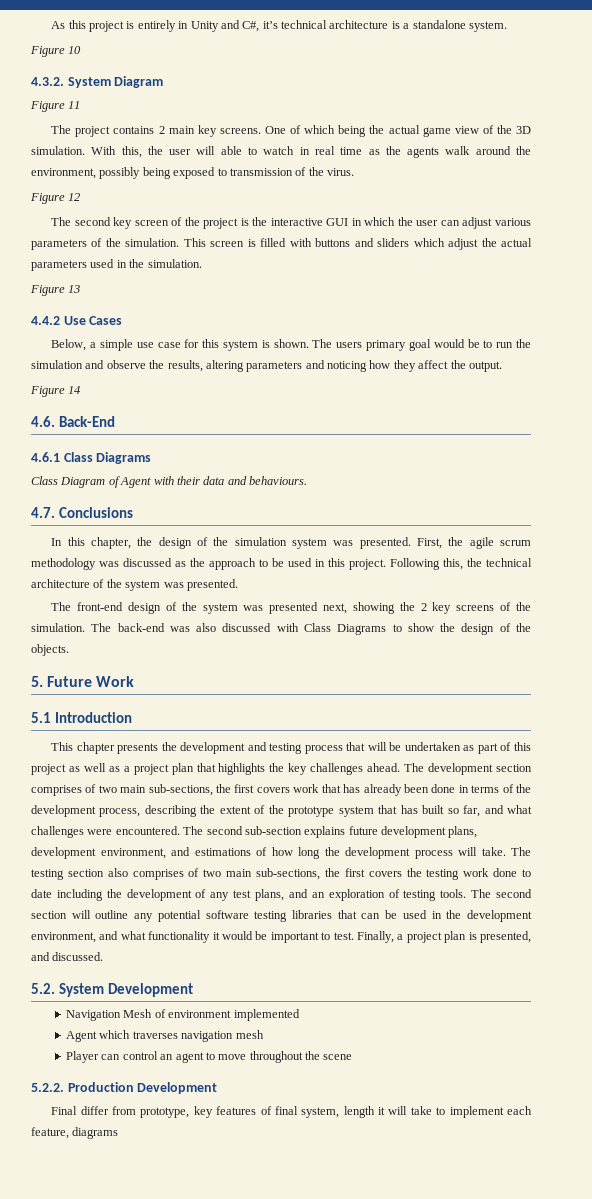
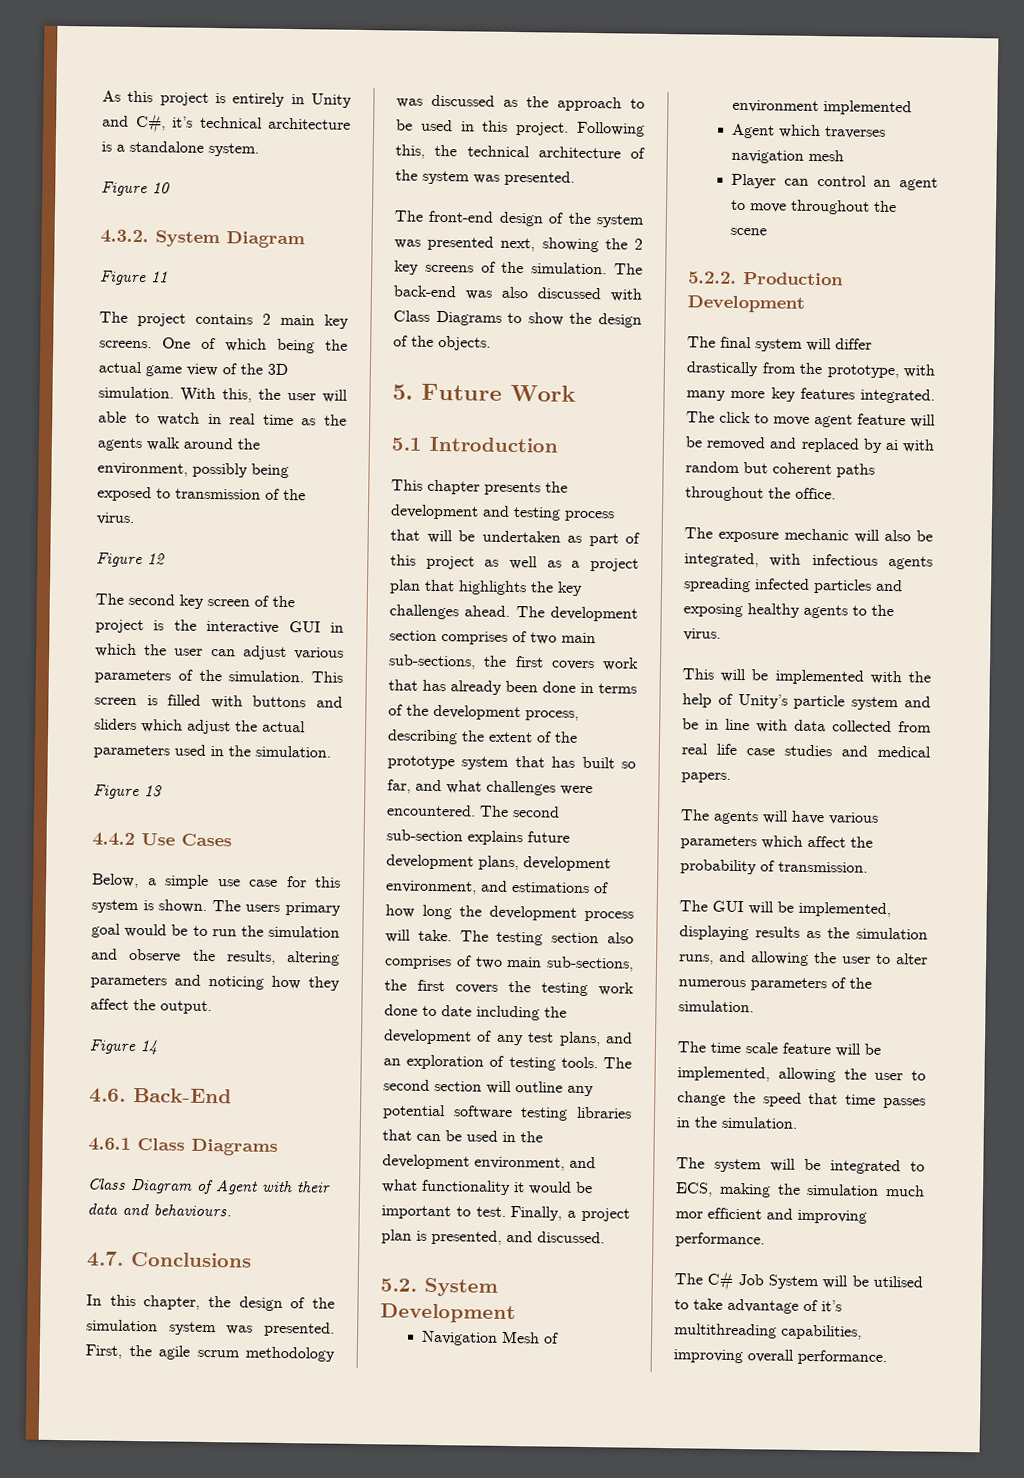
[51,1106,533,1118] [31,1127,119,1139] Final differ from prototype, key features of final system, length it will take to implement each feature, diagrams -> [687,336,872,352] [686,361,936,379] [686,387,935,404] [686,411,936,428] [685,436,935,453] [685,461,875,478] [685,486,836,502] [684,527,933,543] [684,552,933,570] [683,577,903,594] [683,603,894,619] [683,628,721,641] [682,668,931,685] [682,693,931,711] [682,718,932,733] [681,743,931,758] [681,772,731,783] [680,809,879,825] [680,835,873,850] [680,859,868,875] [679,900,891,918] [679,925,928,941] [679,950,928,966] [678,977,872,992] [678,1000,754,1013] [677,1041,881,1057] [677,1066,926,1083] [677,1091,926,1109] [676,1116,798,1129] [676,1157,925,1175] [675,1182,925,1198] [675,1207,867,1224] [675,1232,765,1248] [674,1270,923,1291] [674,1298,842,1314] [674,1323,862,1340] [673,1349,887,1366] The final system will differ drastically from the prototype, with many more key features integrated. The click to move agent feature will be removed and replaced by ai with random but coherent paths throughout the office. // The exposure mechanic will also be integrated, with infectious agents spreading infected particles and exposing healthy agents to the virus. // This will be implemented with the help of Unity’s particle system and be in line with data collected from real life case studies and medical papers. // The agents will have various parameters which affect the probability of transmission. // The GUI will be implemented, displaying results as the simulation runs, and allowing the user to alter numerous parameters of the simulation. // The time scale feature will be implemented, allowing the user to change the speed that time passes in the simulation. // The system will be integrated to ECS, making the simulation much mor efficient and improving performance. // The C# Job System will be utilised to take advantage of it’s multithreading capabilities, improving overall performance.

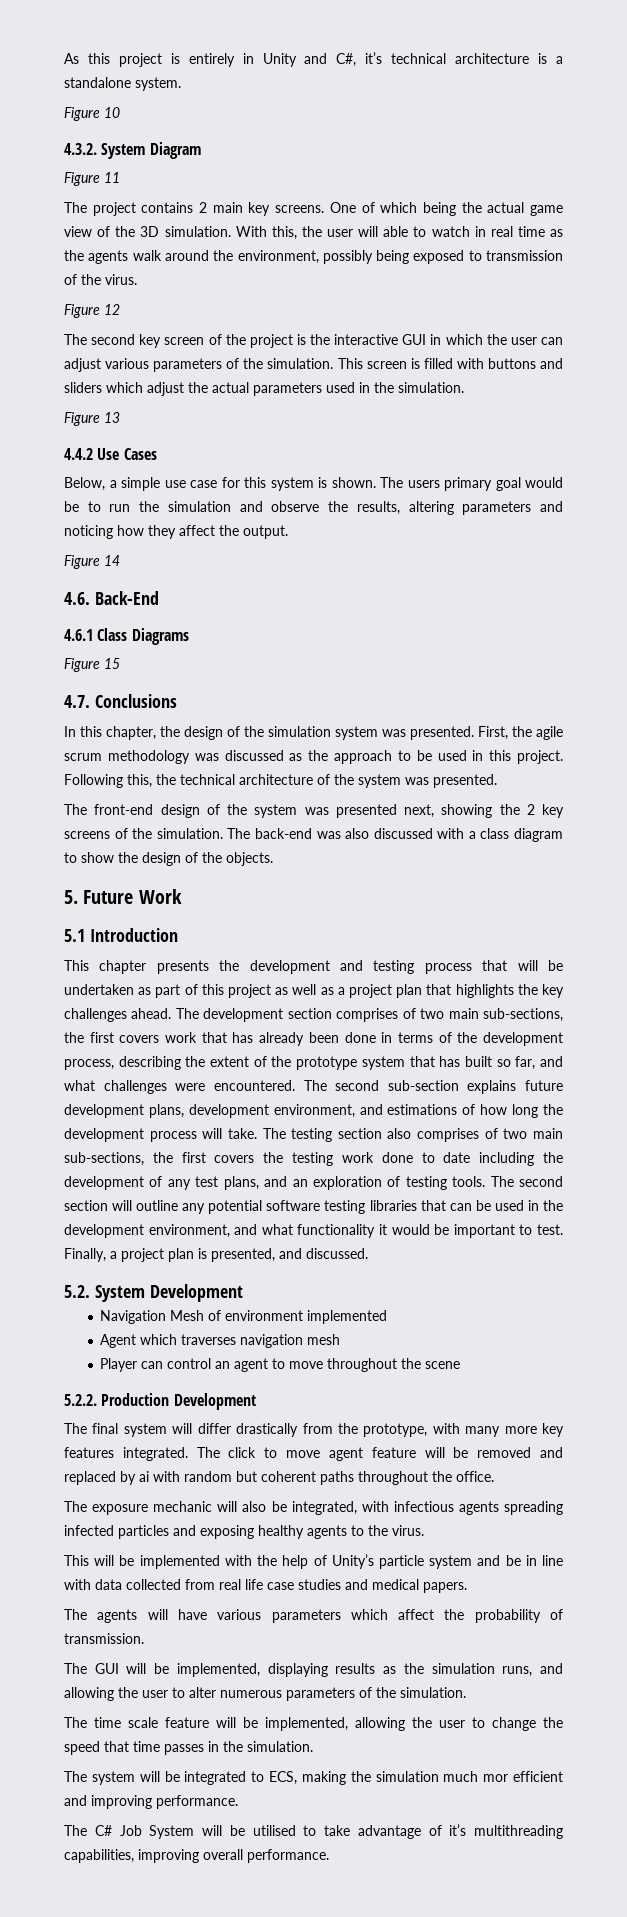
[87,1178,331,1195] [87,1203,232,1217] Class Diagram of Agent with their data and behaviours. -> [64,658,120,672] Figure 15
[393,310,502,326] Class Diagrams -> [468,828,563,842] a class diagram

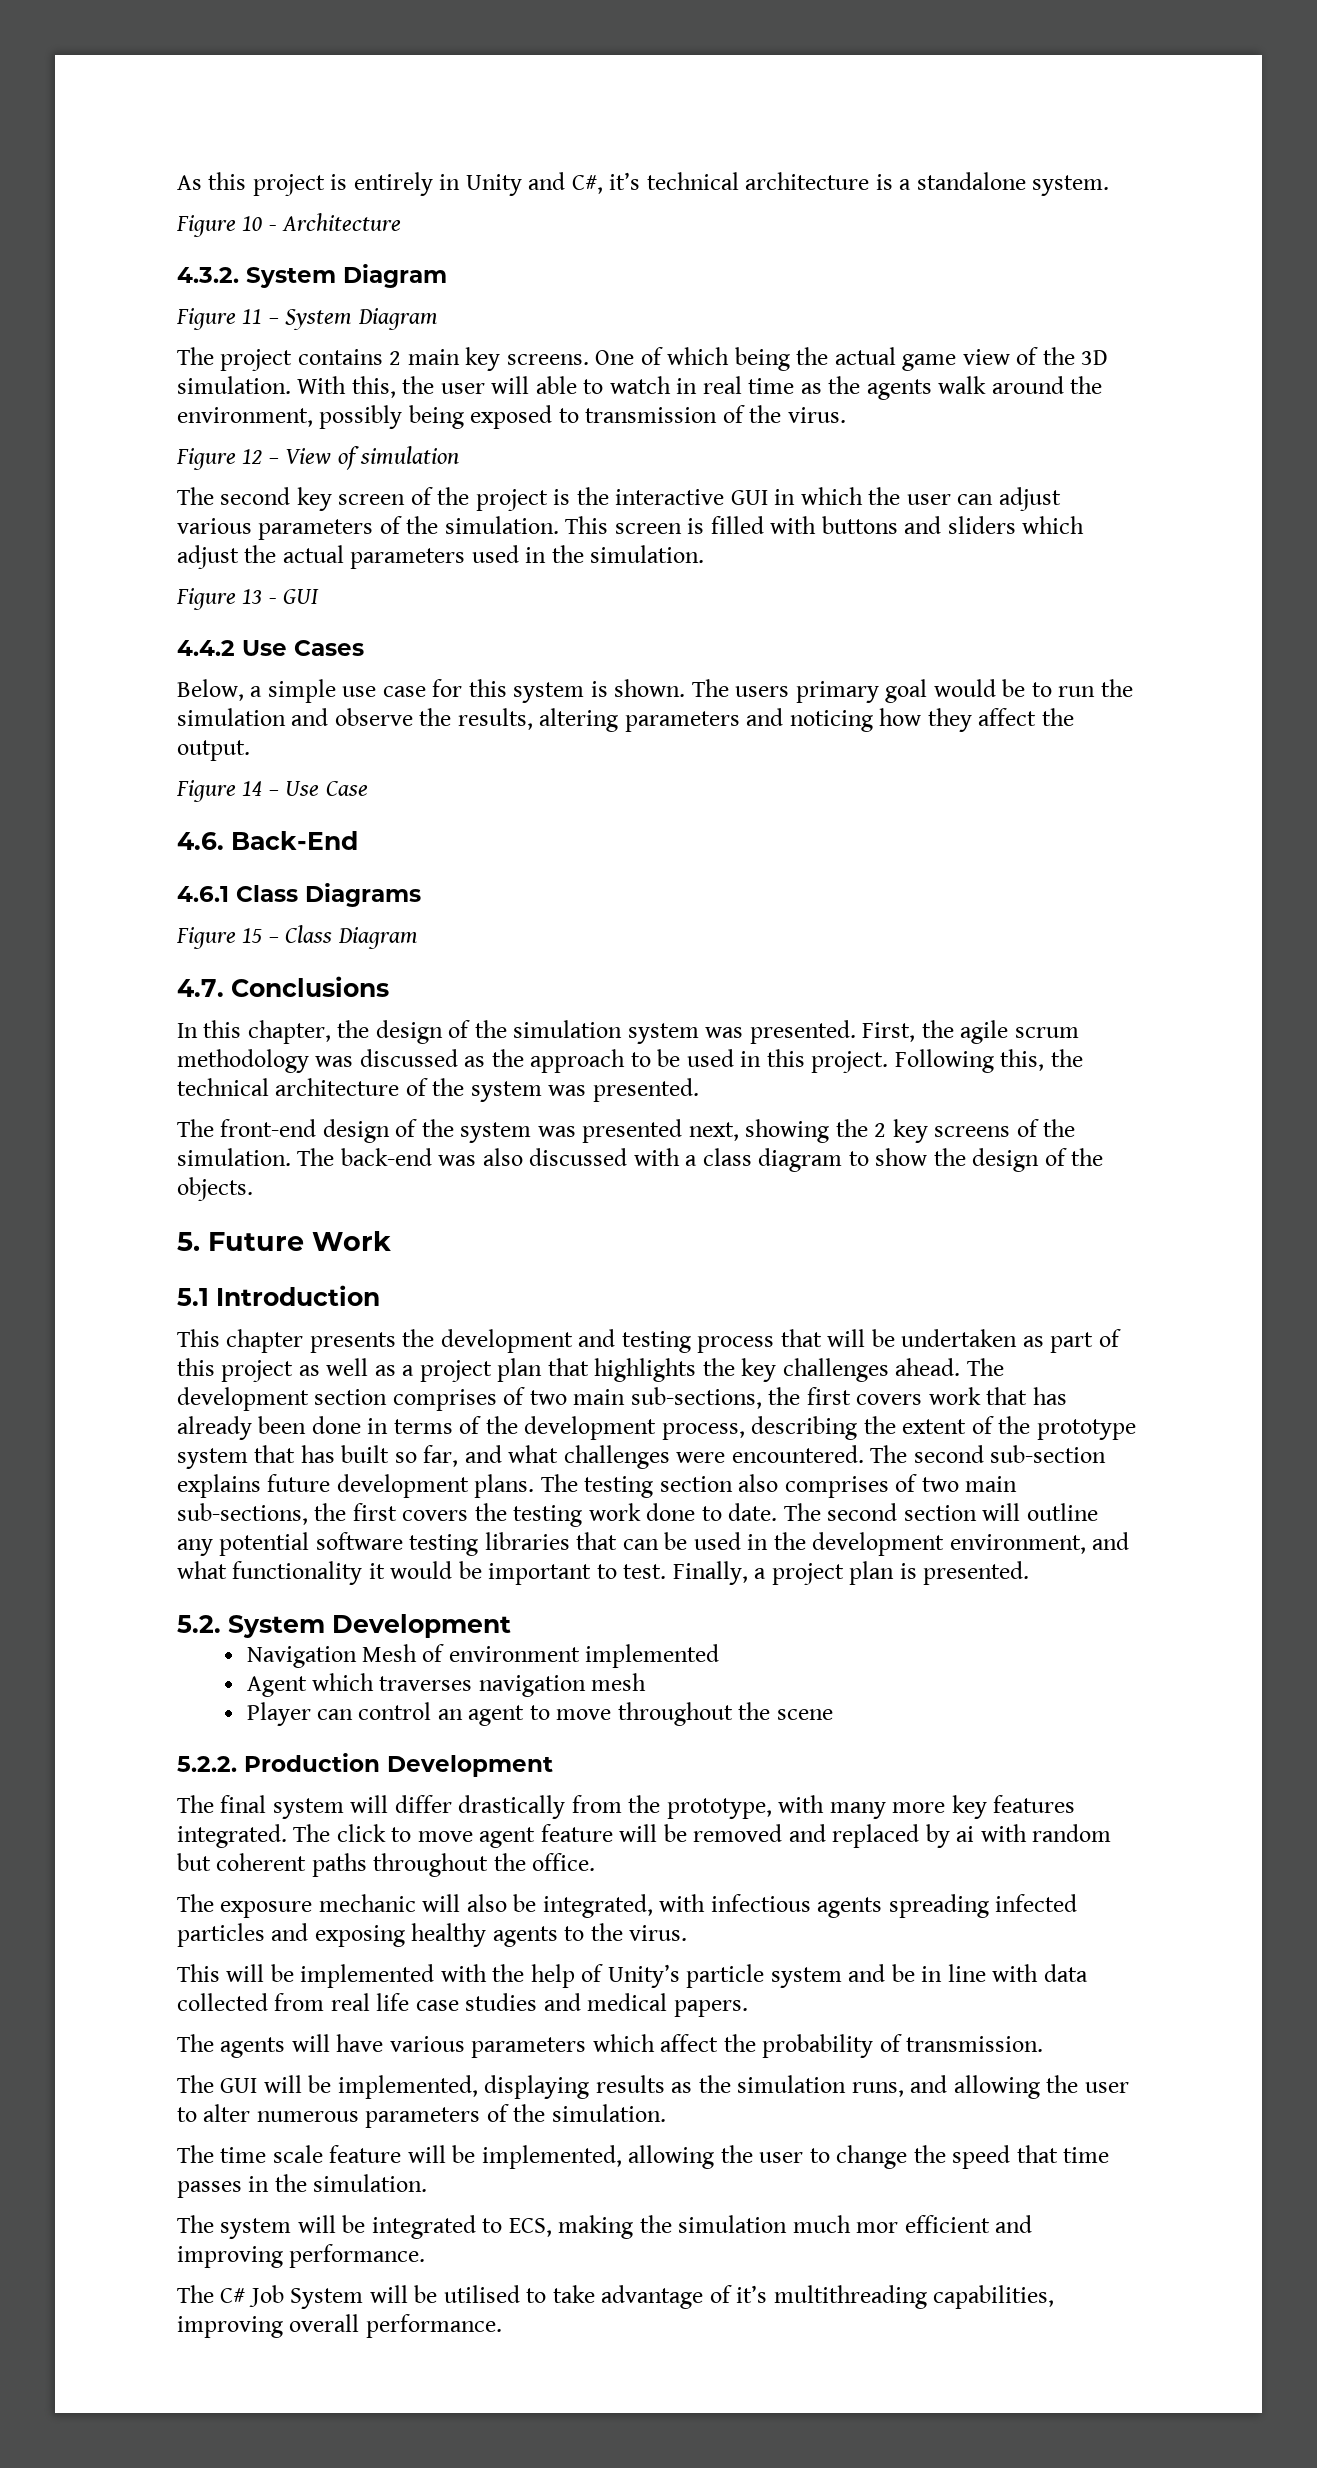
(120, 112) none -> [268,213,402,231] - Architecture
(120, 177) none -> [268,308,438,330] – System Diagram
(120, 309) none -> [268,446,460,470] – View of simulation
(120, 417) none -> [268,589,320,604] - GUI
(120, 560) none -> [268,781,368,796] – Use Case
(120, 663) none -> [268,925,418,949] – Class Diagram
[148,1104,564,1118] [64,1128,257,1142] plans, development environment, and estimations of how long the development process will take. -> [474,1474,535,1498] plans.
[443,1152,563,1166] [64,1176,486,1190] date including the development of any test plans, and an exploration of testing tools. -> [728,1503,778,1521] date.
[211,1248,368,1262] presented, and discussed. -> [923,1561,1030,1585] presented.

